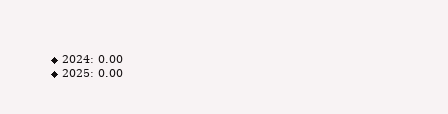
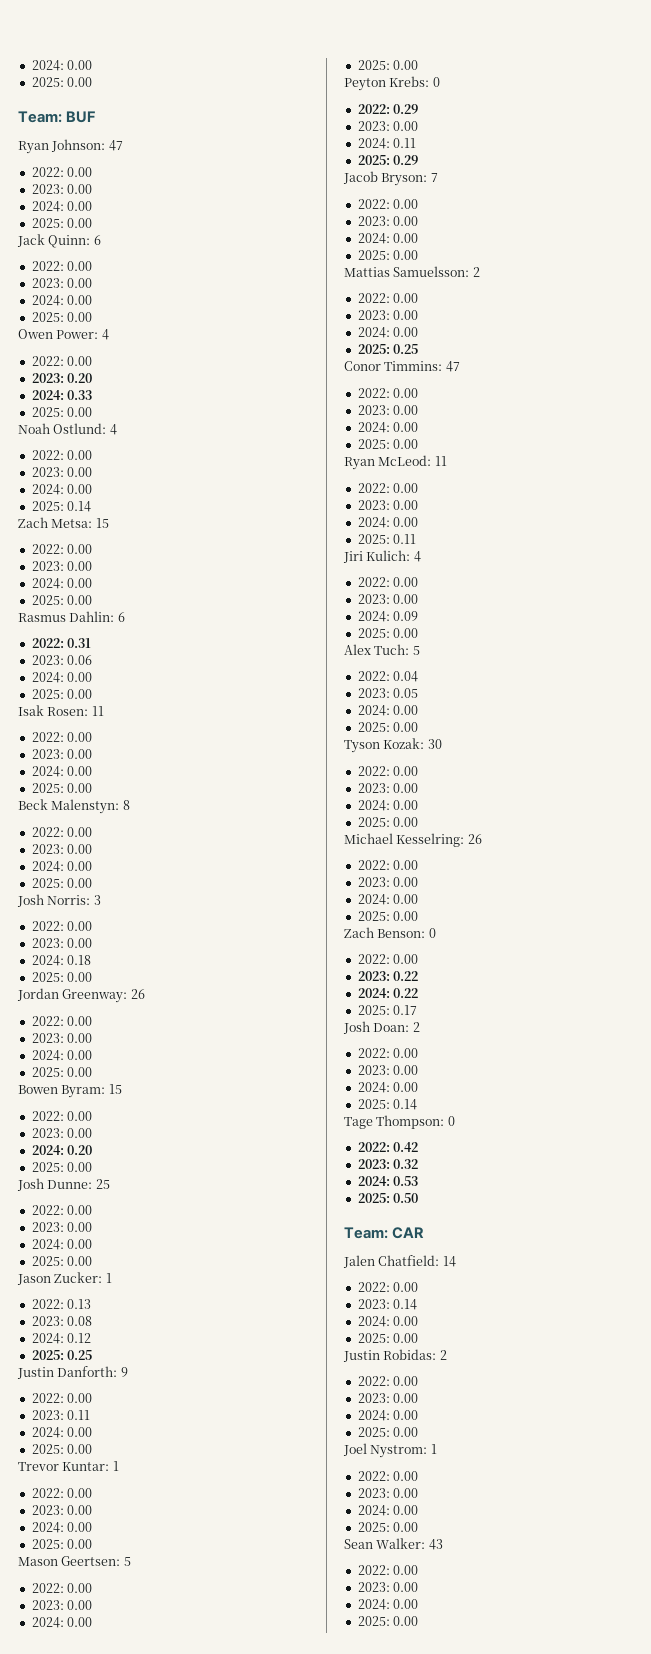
[62,55,124,63] [62,69,124,77] 2024: 0.00 // 2025: 0.00 -> [31,60,93,71] [31,77,93,87] [18,111,96,123] [18,139,123,154] [31,167,93,177] [31,184,93,194] [31,201,93,212] [31,218,93,228] [17,234,101,248] [31,261,93,271] [31,278,93,288] [31,295,93,306] [31,312,93,322] [18,329,109,340] [31,356,93,366] [31,373,93,383] [31,390,93,400] [31,407,93,417] [18,423,117,435] [31,450,93,460] [31,467,93,477] [31,484,93,495] [31,501,92,512] [18,517,109,528] [31,544,93,554] [31,561,93,571] [31,578,93,589] [31,595,93,605] [18,611,125,622] [31,638,92,648] [31,655,93,665] [31,672,93,683] [31,689,93,699] [18,705,104,716] [31,732,93,742] [31,749,93,759] [31,766,93,777] [31,783,93,793] [18,799,130,814] [31,827,93,837] [31,844,93,854] [31,861,93,872] [31,878,93,888] [17,894,101,907] [31,921,93,931] [31,938,93,948] [31,955,92,966] [31,972,93,982] [17,988,145,1003] [31,1016,93,1026] [31,1033,93,1043] [31,1050,93,1061] [31,1067,93,1077] [18,1084,122,1098] [31,1111,93,1121] [31,1128,93,1138] [31,1145,93,1155] [31,1162,93,1172] [17,1178,110,1191] [31,1205,93,1215] [31,1222,93,1232] [31,1239,93,1250] [31,1256,93,1266] [17,1272,112,1285] [31,1299,92,1309] [31,1316,93,1326] [31,1333,92,1344] [31,1350,93,1360] [17,1366,128,1379] [31,1393,93,1403] [31,1410,91,1420] [31,1427,93,1438] [31,1444,93,1454] [18,1461,119,1471] [31,1488,93,1498] [31,1505,93,1515] [31,1522,93,1533] [31,1539,93,1549] [18,1556,131,1566] [31,1583,93,1593] [31,1600,93,1610] [31,1617,93,1628] [357,60,419,70] [344,76,440,91] [357,104,419,114] [357,121,419,131] [357,138,417,149] [357,155,419,165] [343,171,438,186] [357,199,419,209] [357,216,419,226] [357,233,419,244] [357,250,419,260] [344,266,480,277] [357,293,419,303] [357,310,419,320] [357,327,419,338] [357,344,419,354] [344,361,460,372] [357,388,419,398] [357,405,419,415] [357,422,419,433] [357,439,419,449] [344,455,447,470] [357,483,419,493] [357,500,419,510] [357,517,419,528] [357,534,417,544] [343,550,421,563] [357,577,419,587] [357,594,419,604] [357,611,419,622] [357,628,419,638] [344,644,420,655] [357,671,419,682] [357,688,419,698] [357,705,419,716] [357,722,419,732] [344,738,442,753] [357,766,419,776] [357,783,419,793] [357,800,419,811] [357,817,419,827] [344,833,482,847] [357,860,419,870] [357,877,419,887] [357,894,419,905] [357,911,419,921] [344,927,436,938] [357,954,419,964] [357,971,419,981] [357,988,419,998] [357,1005,418,1015] [343,1021,420,1034] [357,1048,419,1058] [357,1065,419,1075] [357,1082,419,1093] [357,1099,418,1110] [344,1115,455,1129] [357,1142,419,1152] [357,1159,419,1169] [357,1176,419,1186] [357,1193,419,1203] [344,1227,425,1239] [343,1255,456,1268] [357,1282,419,1292] [357,1299,418,1310] [357,1316,419,1327] [357,1333,419,1343] [343,1349,447,1362] [357,1376,419,1386] [357,1393,419,1403] [357,1410,419,1421] [357,1427,419,1437] [343,1443,437,1458] [357,1471,419,1481] [357,1488,419,1498] [357,1505,419,1516] [357,1522,419,1532] [344,1538,443,1550] [357,1565,419,1575] [357,1582,419,1592] [357,1599,419,1610] [357,1616,419,1626] 2024: 0.00 // 2025: 0.00 // Team: BUF // Ryan Johnson: 47 // 2022: 0.00 // 2023: 0.00 // 2024: 0.00 // 2025: 0.00 // Jack Quinn: 6 // 2022: 0.00 // 2023: 0.00 // 2024: 0.00 // 2025: 0.00 // Owen Power: 4 // 2022: 0.00 // 2023: 0.20 // 2024: 0.33 // 2025: 0.00 // Noah Ostlund: 4 // 2022: 0.00 // 2023: 0.00 // 2024: 0.00 // 2025: 0.14 // Zach Metsa: 15 // 2022: 0.00 // 2023: 0.00 // 2024: 0.00 // 2025: 0.00 // Rasmus Dahlin: 6 // 2022: 0.31 // 2023: 0.06 // 2024: 0.00 // 2025: 0.00 // Isak Rosen: 11 // 2022: 0.00 // 2023: 0.00 // 2024: 0.00 // 2025: 0.00 // Beck Malenstyn: 8 // 2022: 0.00 // 2023: 0.00 // 2024: 0.00 // 2025: 0.00 // Josh Norris: 3 // 2022: 0.00 // 2023: 0.00 // 2024: 0.18 // 2025: 0.00 // Jordan Greenway: 26 // 2022: 0.00 // 2023: 0.00 // 2024: 0.00 // 2025: 0.00 // Bowen Byram: 15 // 2022: 0.00 // 2023: 0.00 // 2024: 0.20 // 2025: 0.00 // Josh Dunne: 25 // 2022: 0.00 // 2023: 0.00 // 2024: 0.00 // 2025: 0.00 // Jason Zucker: 1 // 2022: 0.13 // 2023: 0.08 // 2024: 0.12 // 2025: 0.25 // Justin Danforth: 9 // 2022: 0.00 // 2023: 0.11 // 2024: 0.00 // 2025: 0.00 // Trevor Kuntar: 1 // 2022: 0.00 // 2023: 0.00 // 2024: 0.00 // 2025: 0.00 // Mason Geertsen: 5 // 2022: 0.00 // 2023: 0.00 // 2024: 0.00 // 2025: 0.00 // Peyton Krebs: 0 // 2022: 0.29 // 2023: 0.00 // 2024: 0.11 // 2025: 0.29 // Jacob Bryson: 7 // 2022: 0.00 // 2023: 0.00 // 2024: 0.00 // 2025: 0.00 // Mattias Samuelsson: 2 // 2022: 0.00 // 2023: 0.00 // 2024: 0.00 // 2025: 0.25 // Conor Timmins: 47 // 2022: 0.00 // 2023: 0.00 // 2024: 0.00 // 2025: 0.00 // Ryan McLeod: 11 // 2022: 0.00 // 2023: 0.00 // 2024: 0.00 // 2025: 0.11 // Jiri Kulich: 4 // 2022: 0.00 // 2023: 0.00 // 2024: 0.09 // 2025: 0.00 // Alex Tuch: 5 // 2022: 0.04 // 2023: 0.05 // 2024: 0.00 // 2025: 0.00 // Tyson Kozak: 30 // 2022: 0.00 // 2023: 0.00 // 2024: 0.00 // 2025: 0.00 // Michael Kesselring: 26 // 2022: 0.00 // 2023: 0.00 // 2024: 0.00 // 2025: 0.00 // Zach Benson: 0 // 2022: 0.00 // 2023: 0.22 // 2024: 0.22 // 2025: 0.17 // Josh Doan: 2 // 2022: 0.00 // 2023: 0.00 // 2024: 0.00 // 2025: 0.14 // Tage Thompson: 0 // 2022: 0.42 // 2023: 0.32 // 2024: 0.53 // 2025: 0.50 // Team: CAR // Jalen Chatfield: 14 // 2022: 0.00 // 2023: 0.14 // 2024: 0.00 // 2025: 0.00 // Justin Robidas: 2 // 2022: 0.00 // 2023: 0.00 // 2024: 0.00 // 2025: 0.00 // Joel Nystrom: 1 // 2022: 0.00 // 2023: 0.00 // 2024: 0.00 // 2025: 0.00 // Sean Walker: 43 // 2022: 0.00 // 2023: 0.00 // 2024: 0.00 // 2025: 0.00

